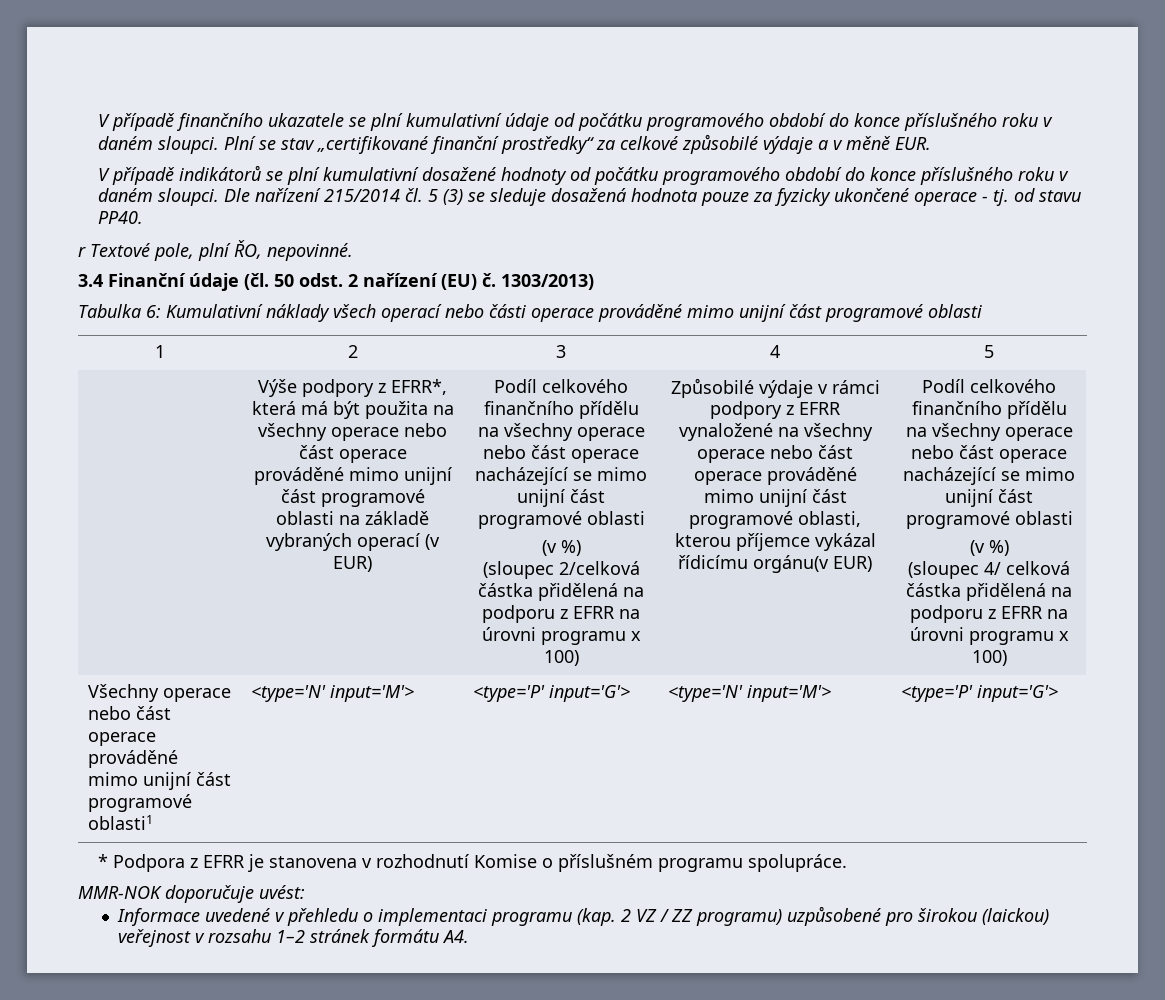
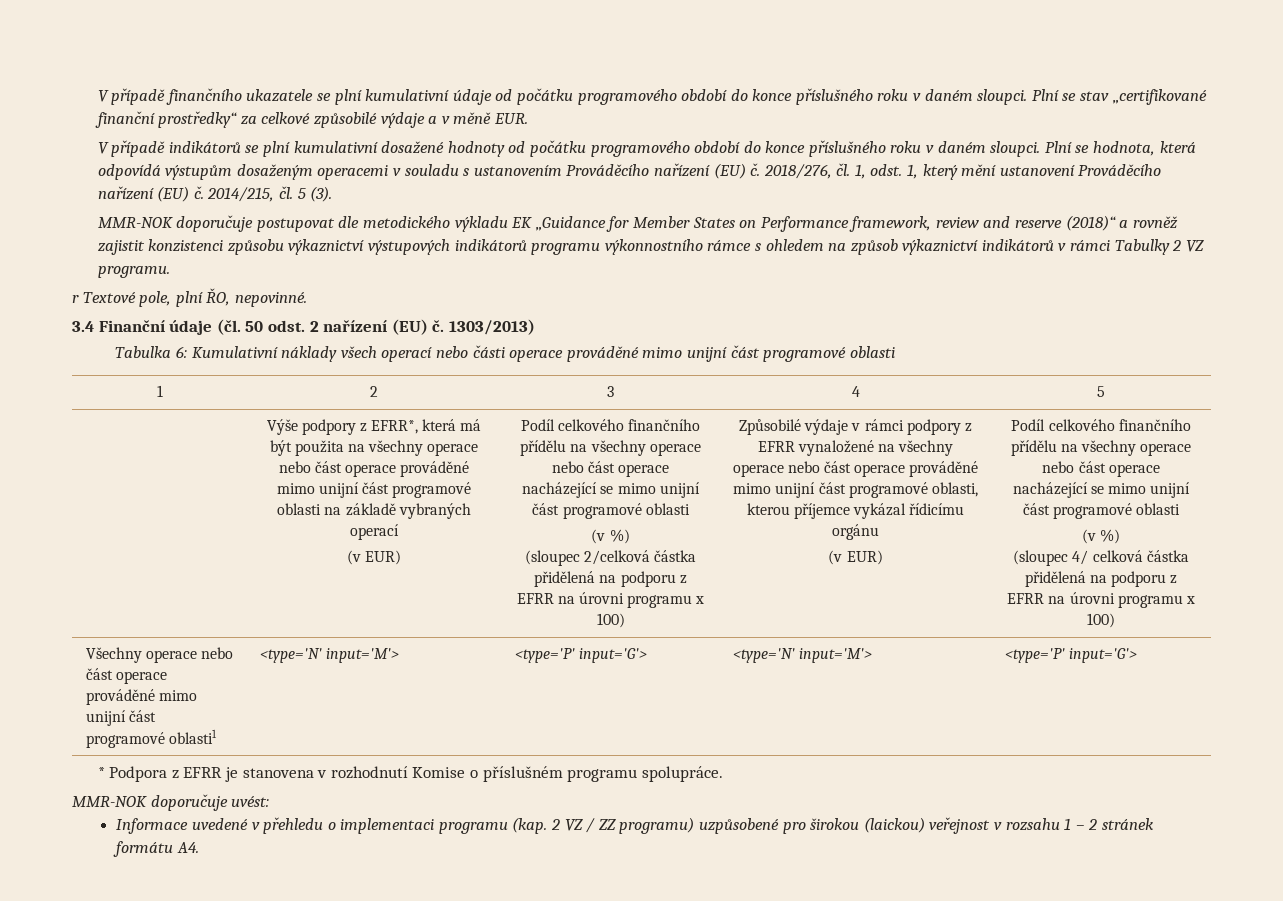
[223,188,1081,206] [97,211,143,224] Dle nařízení 215/2014 čl. 5 (3) se sleduje dosažená hodnota pouze za fyzicky ukončené operace - tj. od stavu PP40. -> [1044,141,1196,156] [97,163,1162,180] [97,186,333,202] [97,215,1178,232] [97,239,1204,255] [97,266,170,278] Plní se hodnota, která odpovídá výstupům dosaženým operacemi v souladu s ustanovením Prováděcího nařízení (EU) č. 2018/276, čl. 1, odst. 1, který mění ustanovení Prováděcího nařízení (EU) č. 2014/215, čl. 5 (3). // MMR-NOK doporučuje postupovat dle metodického výkladu EK „Guidance for Member States on Performance framework, review and reserve (2018)“ a rovněž zajistit konzistenci způsobu výkaznictví výstupových indikátorů programu výkonnostního rámce s ohledem na způsob výkaznictví indikátorů v rámci Tabulky 2 VZ programu.
(420, 542) none -> (399, 532) //
[753,555,829,573] orgánu(v -> [832,524,879,540] [828,550,843,565] orgánu // (v
[275,930,305,943] 1–2 -> [1064,818,1098,830] 1 – 2

